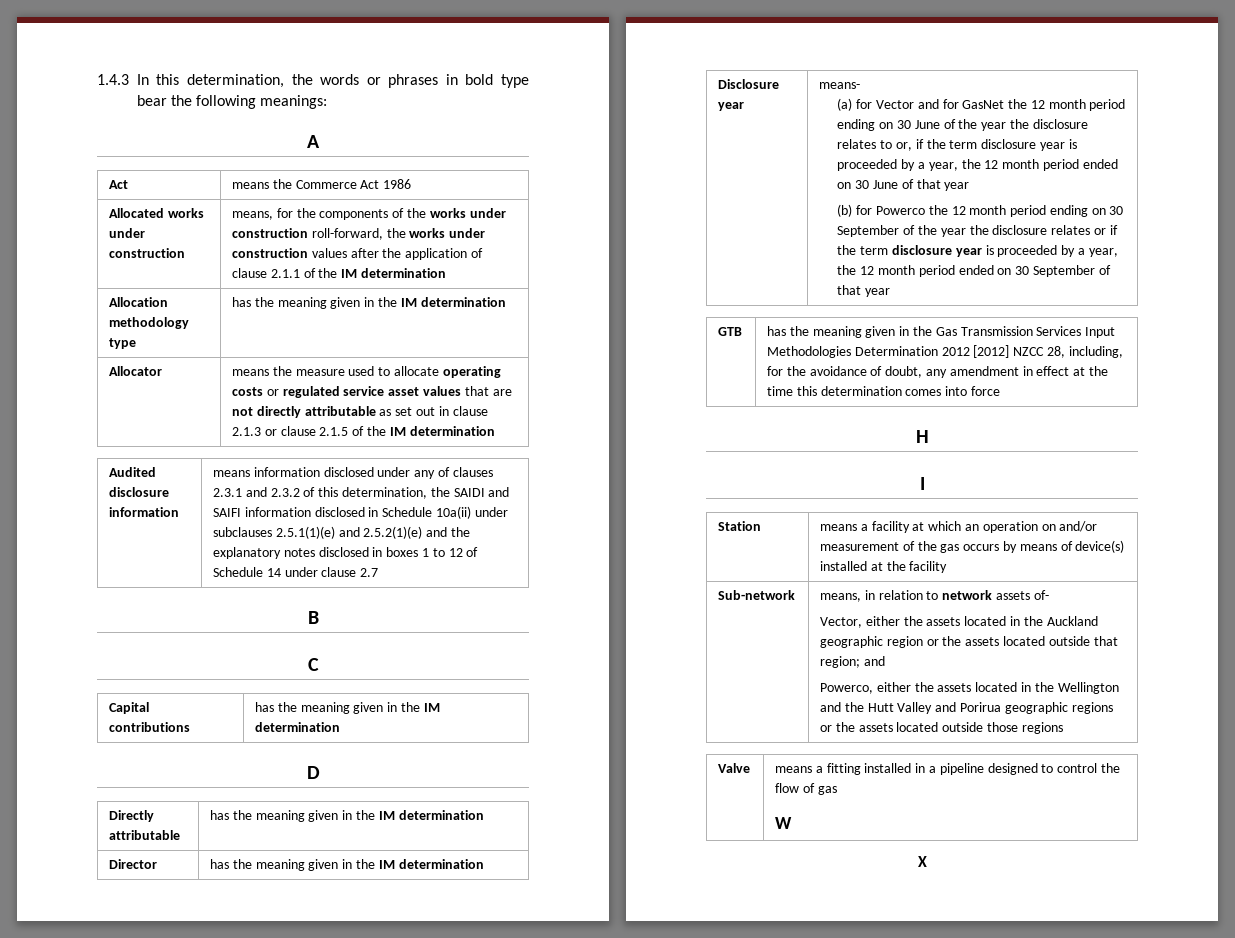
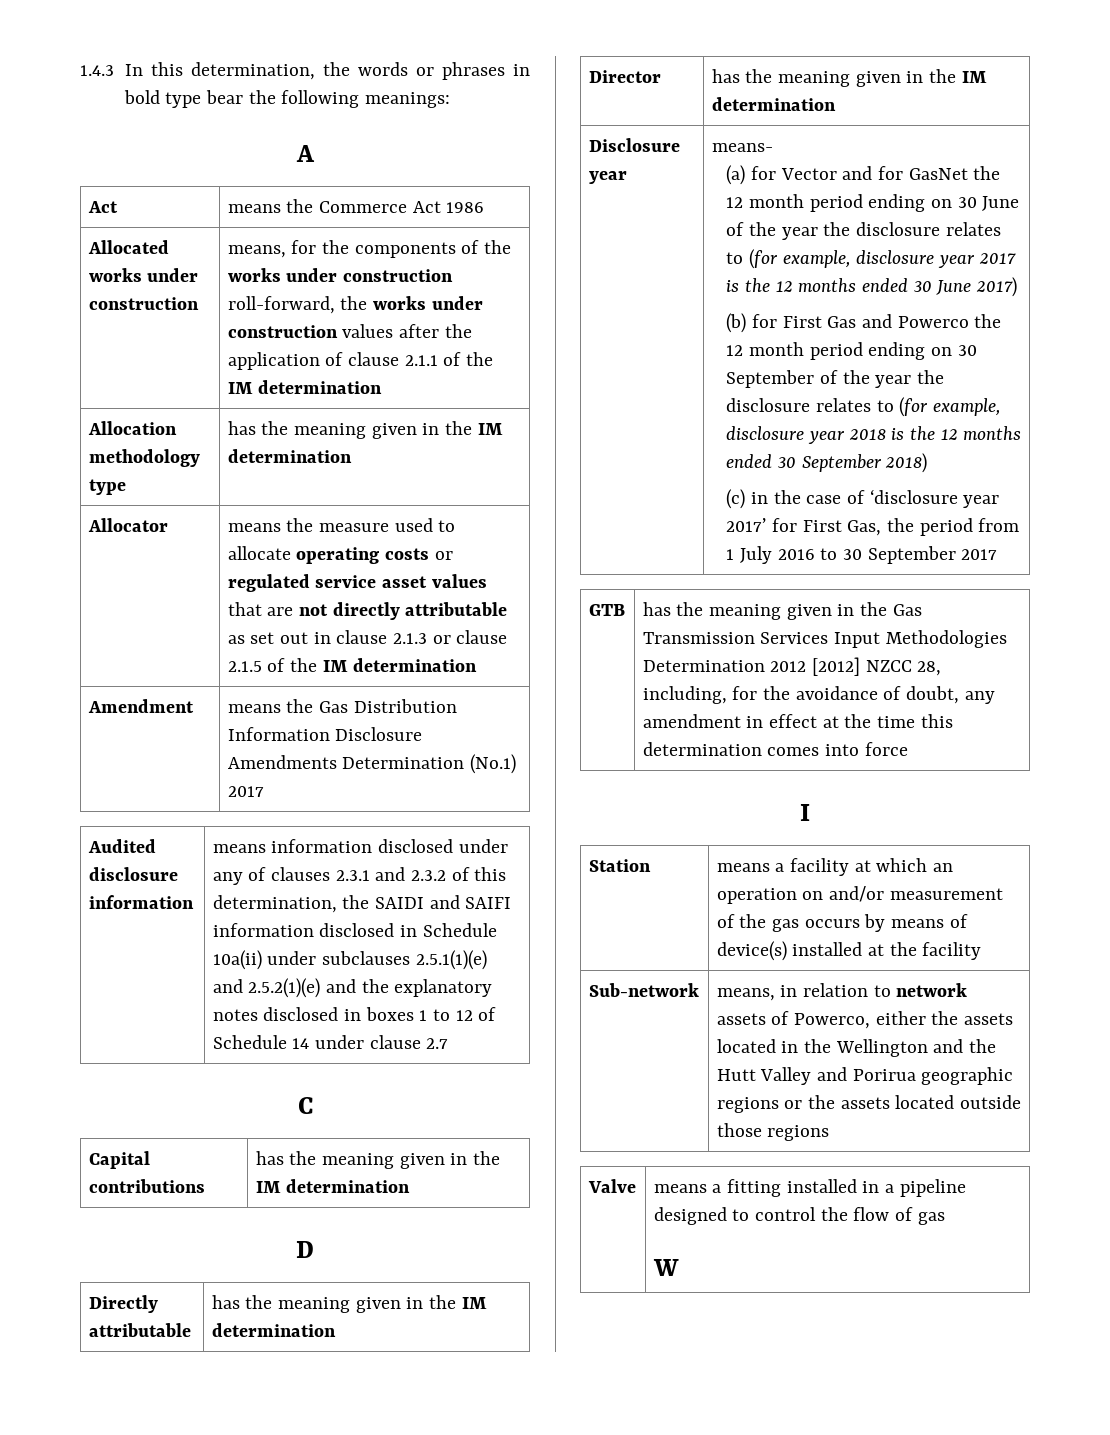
(495, 431) none -> [87,699,194,713] [227,699,457,713] [227,727,423,741] [227,754,516,774] [227,786,264,797] // Amendment | means the Gas Distribution Information Disclosure Amendments Determination (No.1) 2017
[307,611,319,624] // B -> (449, 1043) none
[896,139,1077,151] [837,159,1118,171] [837,179,970,191] or, if the term disclosure year is proceeded by a year, the 12 month period ended on 30 June of that year -> [749,249,1016,269] [726,277,1018,297] (for example, disclosure year 2017 is the 12 months ended 30 June 2017)
(873, 210) none -> [782,314,893,328] First Gas and
[1093,225,1118,235] [837,245,1118,257] [837,265,1111,277] [837,285,891,297] or if the term disclosure year is proceeded by a year, the 12 month period ended on 30 September of that year -> [876,397,1002,417] [726,426,1022,444] [726,453,928,473] [726,489,1000,509] [726,518,1020,536] [726,546,998,564] to (for example, disclosure year 2018 is the 12 months ended 30 September 2018) // (c) in the case of ‘disclosure year 2017’ for First Gas, the period from 1 July 2016 to 30 September 2017
[915,430,929,443] // H -> (908, 749) none
[1033,590,1049,600] [820,616,1098,628] [820,636,1118,648] [820,656,885,668] of- // Vector, either the assets located in the Auckland geographic region or the assets located outside that region; and // -> [771,1011,790,1025] of
[917,856,927,867] // X -> (679, 1267) none

